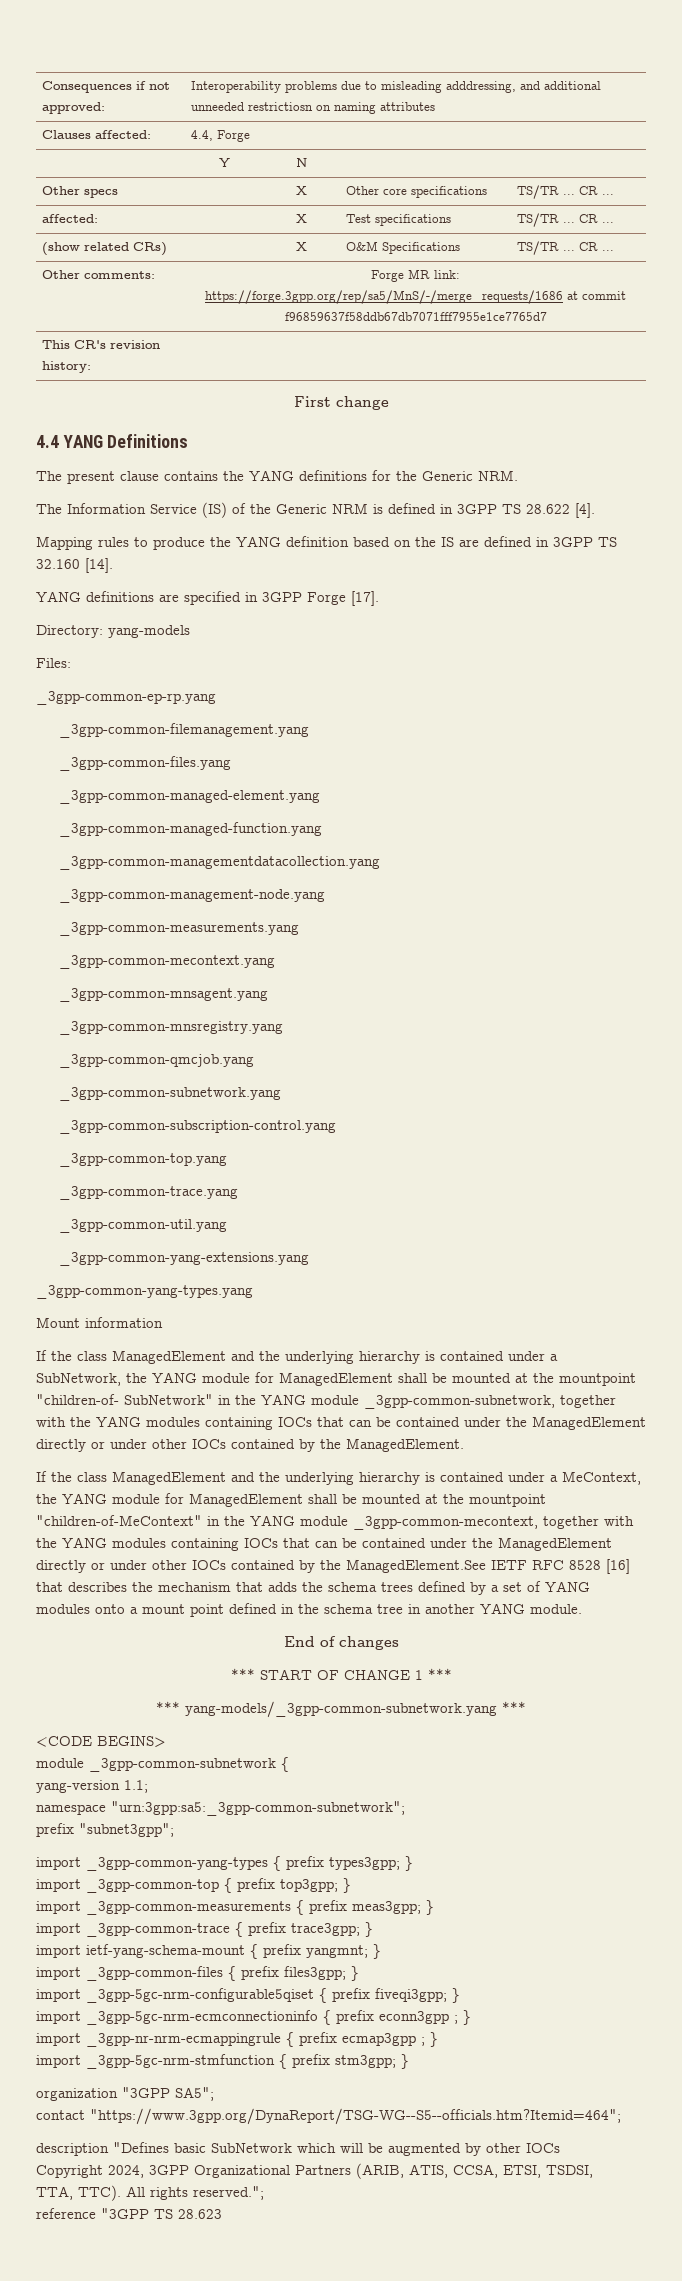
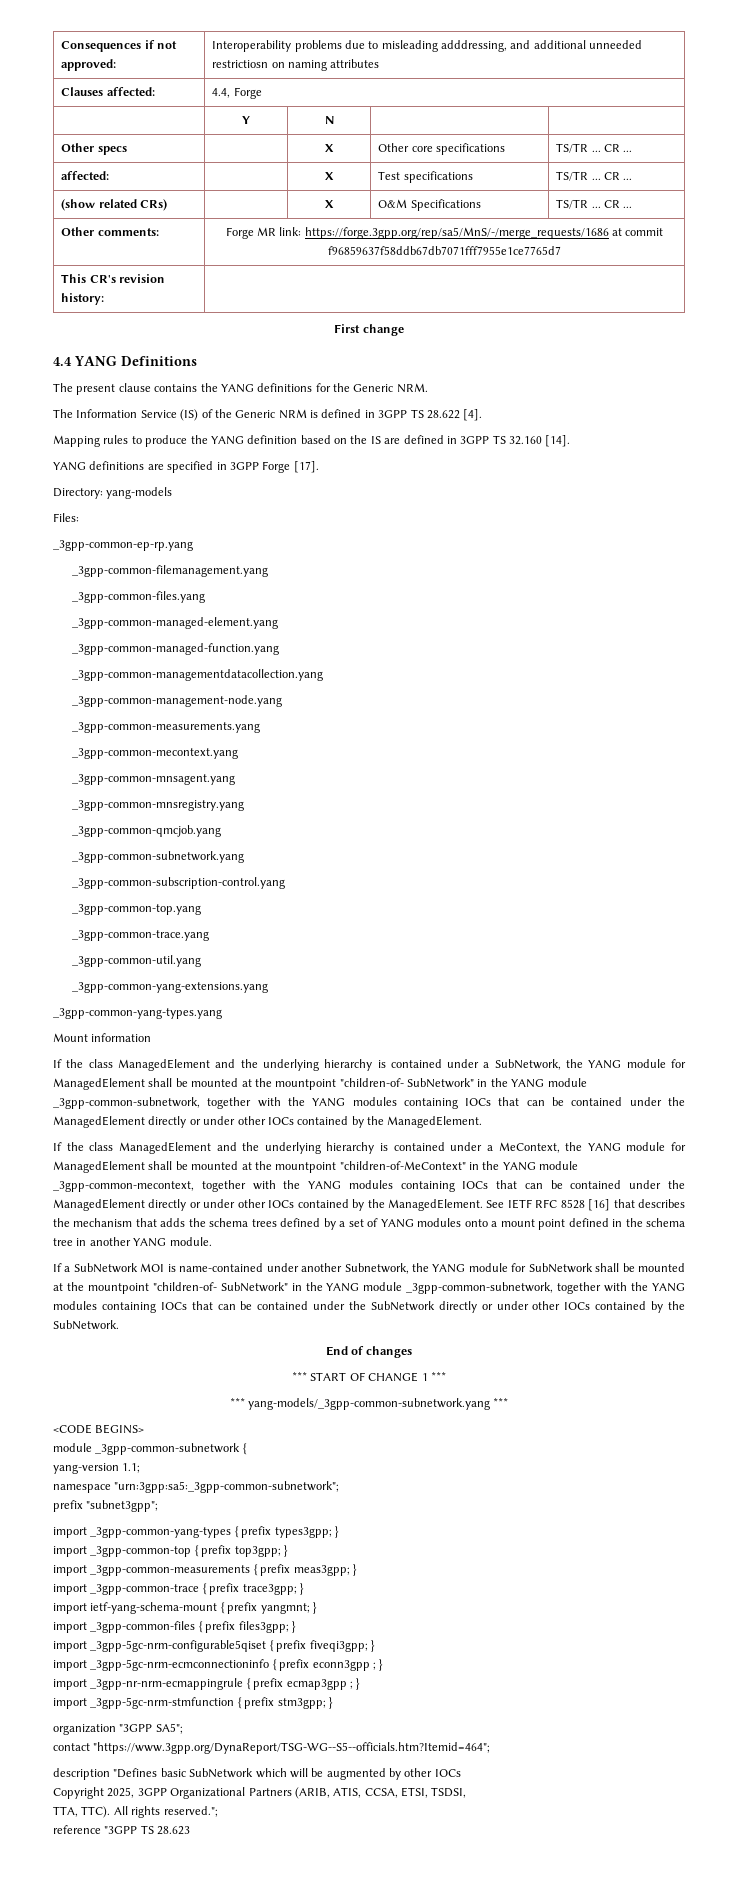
[346,1559,486,1573] ManagedElement.See -> [387,1199,505,1211] ManagedElement. See
(582, 1609) none -> [53,1263,685,1274] [53,1282,685,1294] [53,1301,685,1313] [53,1320,119,1330] // If a SubNetwork MOI is name-contained under another Subnetwork, the YANG module for SubNetwork shall be mounted at the mountpoint "children-of- SubNetwork" in the YANG module _3gpp-common-subnetwork, together with the YANG modules containing IOCs that can be contained under the SubNetwork directly or under other IOCs contained by the SubNetwork.
[108,2165,144,2178] 2024, -> [107,1787,135,1798] 2025,

